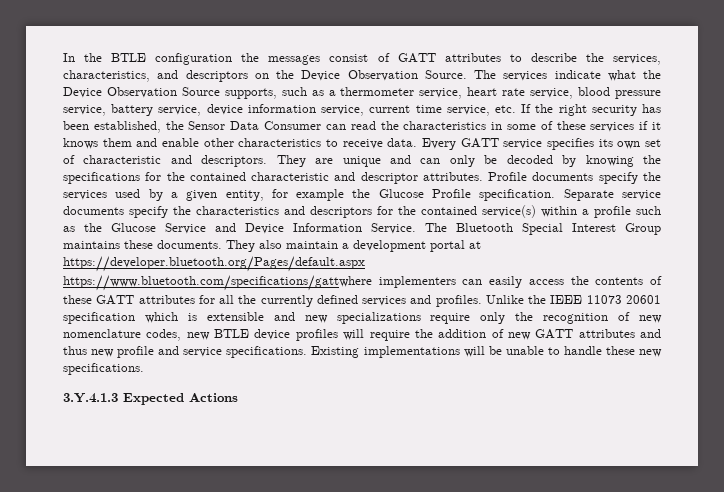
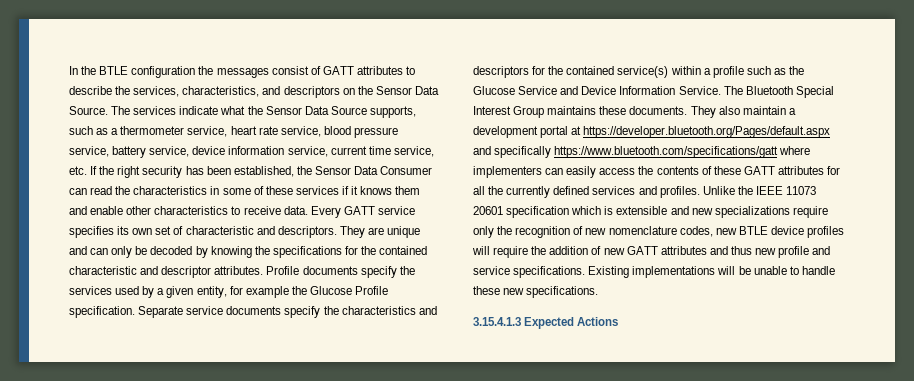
[301,70,418,81] Device Observation -> [375,86,439,95] Sensor Data
[63,87,177,98] Device Observation -> [265,106,329,115] Sensor Data
[63,275,372,291] https://www.bluetooth.com/specifications/gattwhere -> [473,146,811,158] and specifically https://www.bluetooth.com/specifications/gatt where
[63,393,118,403] 3.Y.4.1.3 -> [473,317,521,326] 3.15.4.1.3

